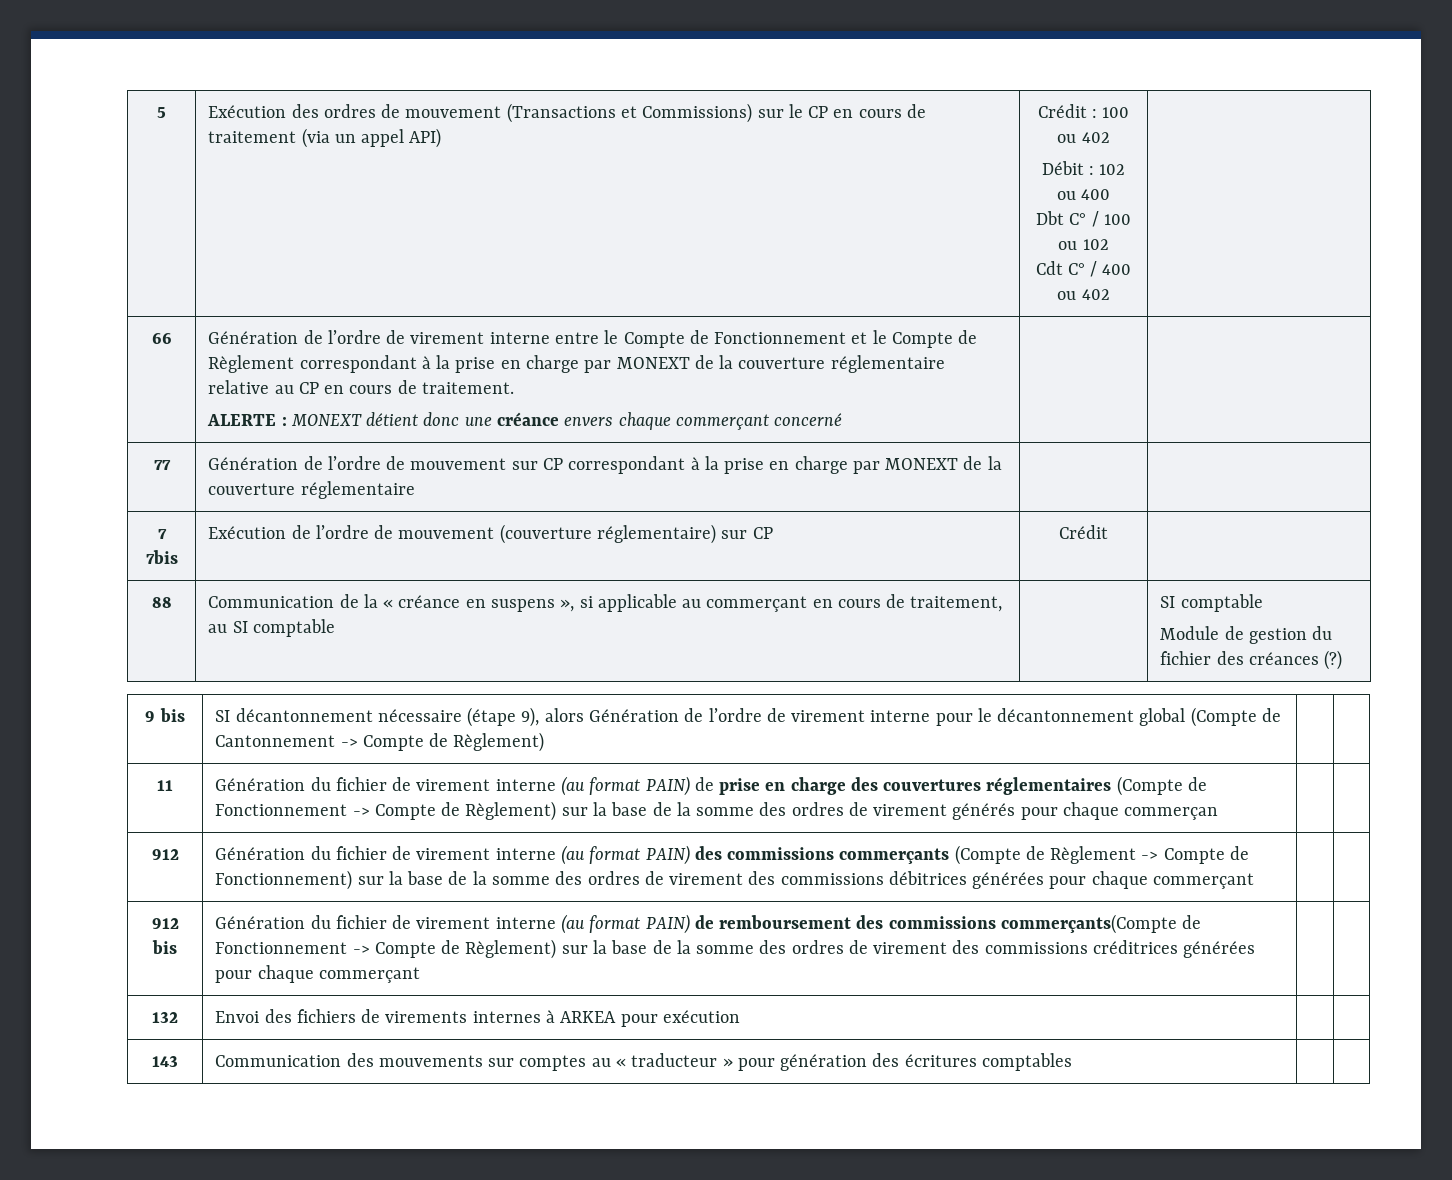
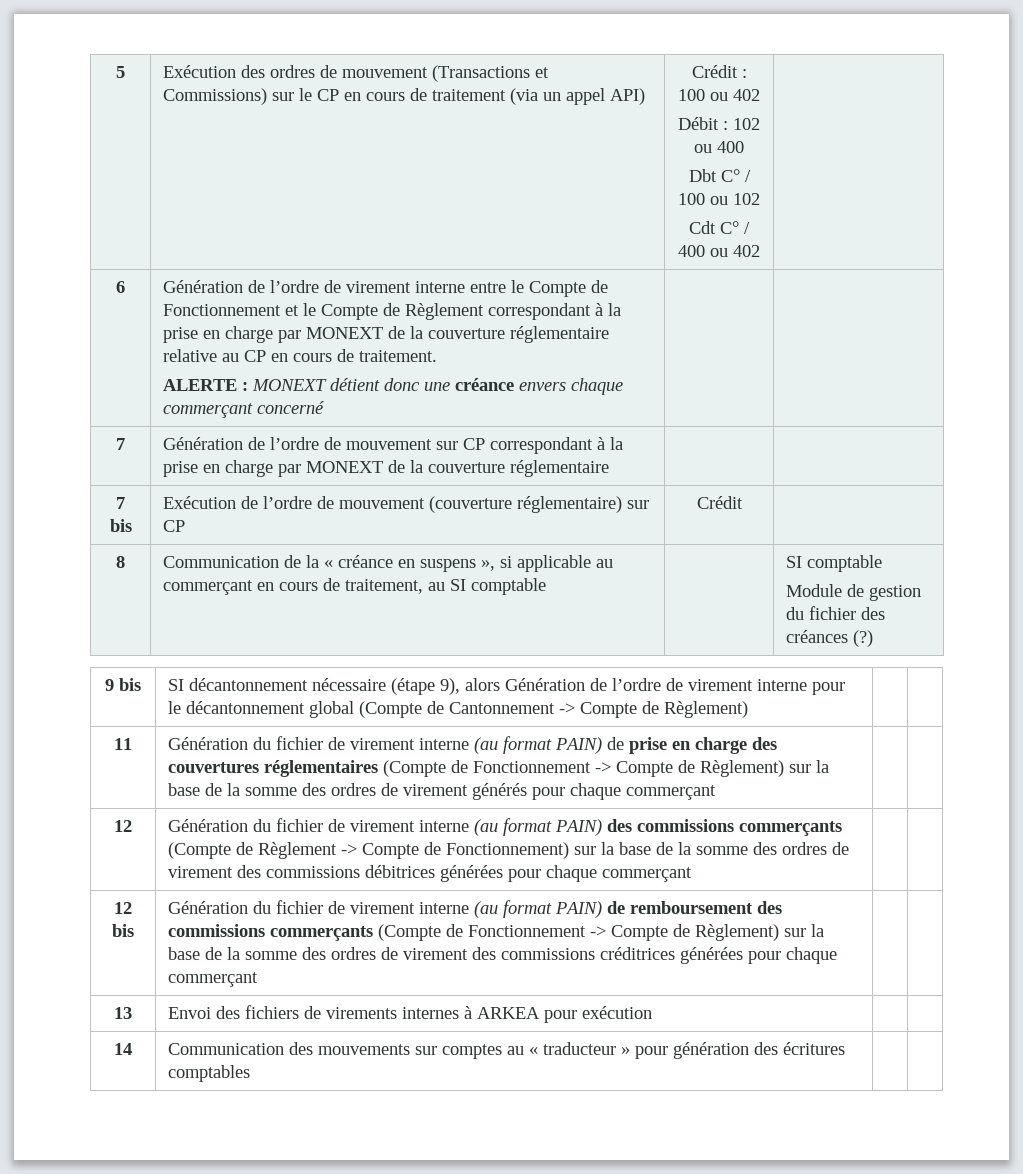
[151,333,172,344] 66 -> [116,281,125,293] 6
[153,460,171,470] 77 -> [116,438,125,450] 7
[145,550,178,564] 7bis -> [109,519,132,532] bis
[151,597,172,608] 88 -> [116,556,125,568] 8
[1124,807,1219,820] [151,849,179,860] commerçan | | // 912 -> [626,785,717,800] [114,820,132,832] commerçant | | // 12
[151,918,179,929] 912 -> [114,902,132,914] 12
[1000,914,1177,934] commerçants(Compte -> [270,924,442,941] commerçants (Compte
[152,1012,178,1023] 132 -> [114,1007,132,1019] 13
[152,1056,178,1067] 143 -> [114,1043,132,1055] 14

